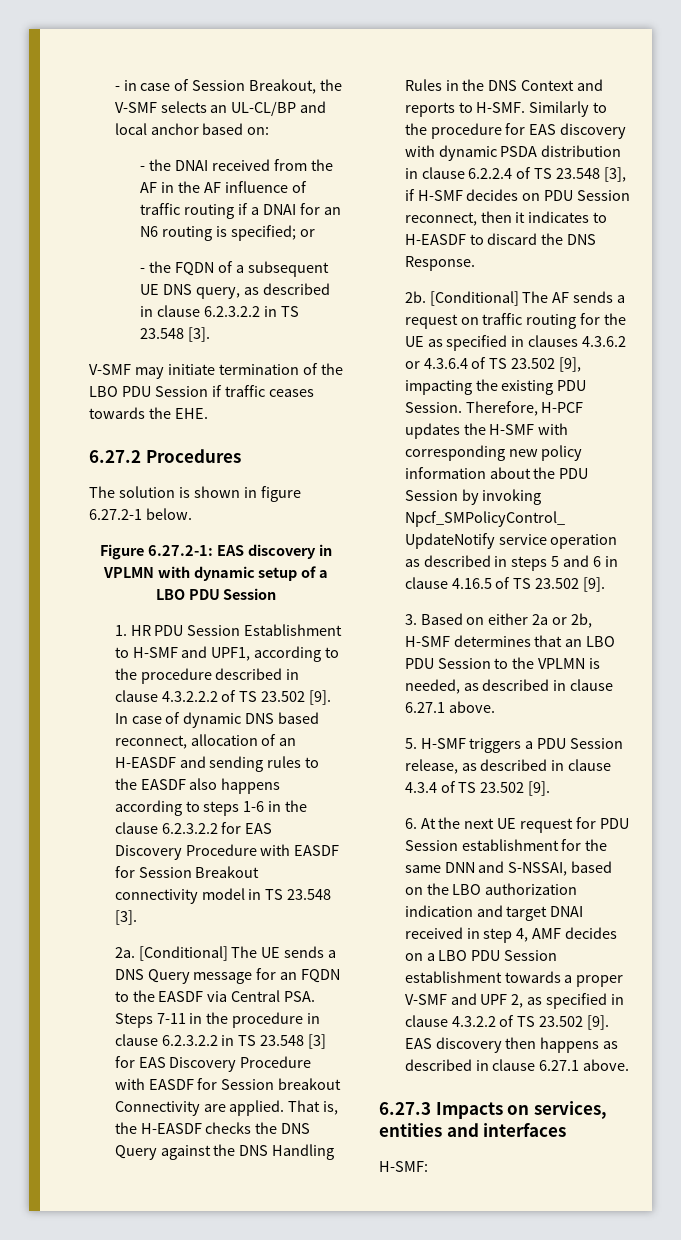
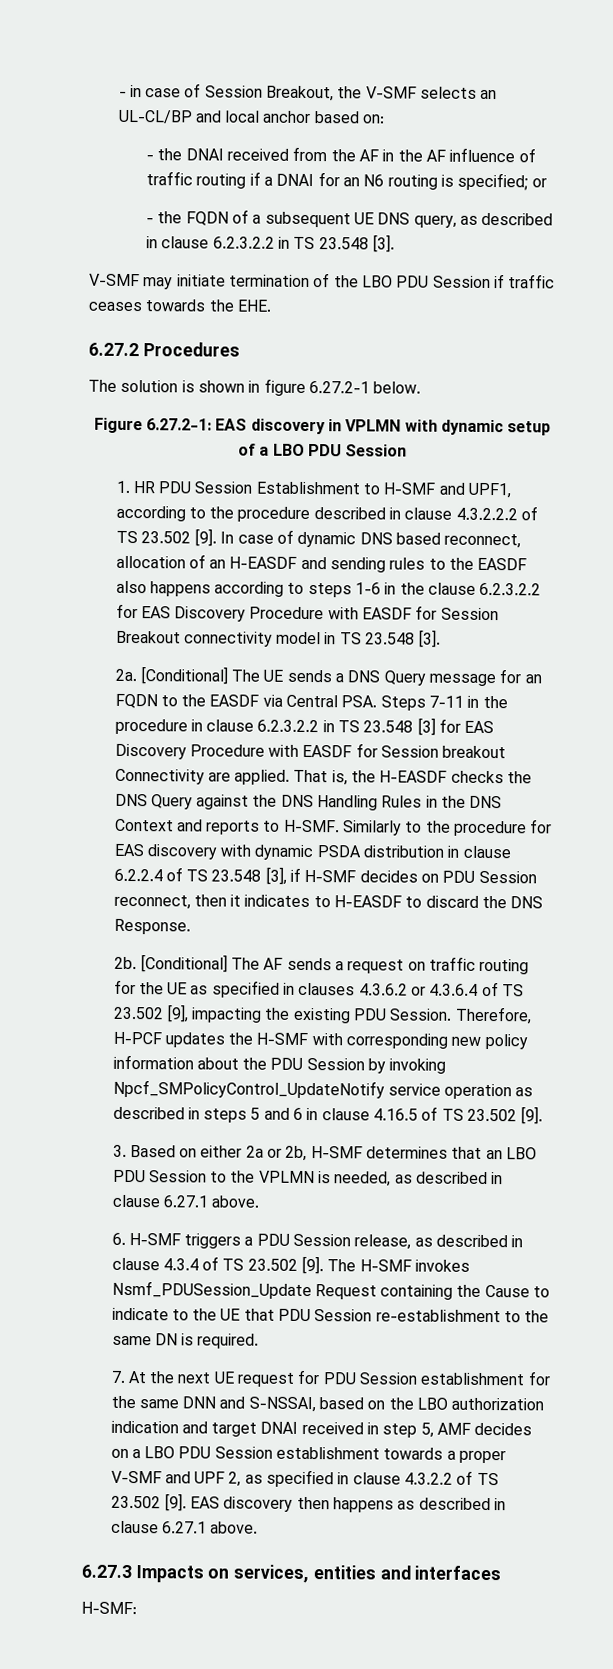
[404,738,417,749] 5. -> [111,1232,126,1245] 6.
[404,818,417,829] // 6. -> [327,1259,471,1272] [111,1280,551,1300] [111,1307,550,1323] [111,1333,260,1349] [110,1370,126,1383] The H-SMF invokes Nsmf_PDUSession_Update Request containing the Cause to indicate to the UE that PDU Session re-establishment to the same DN is required. // 7.
[516,928,529,942] 4, -> [420,1422,434,1438] 5,

